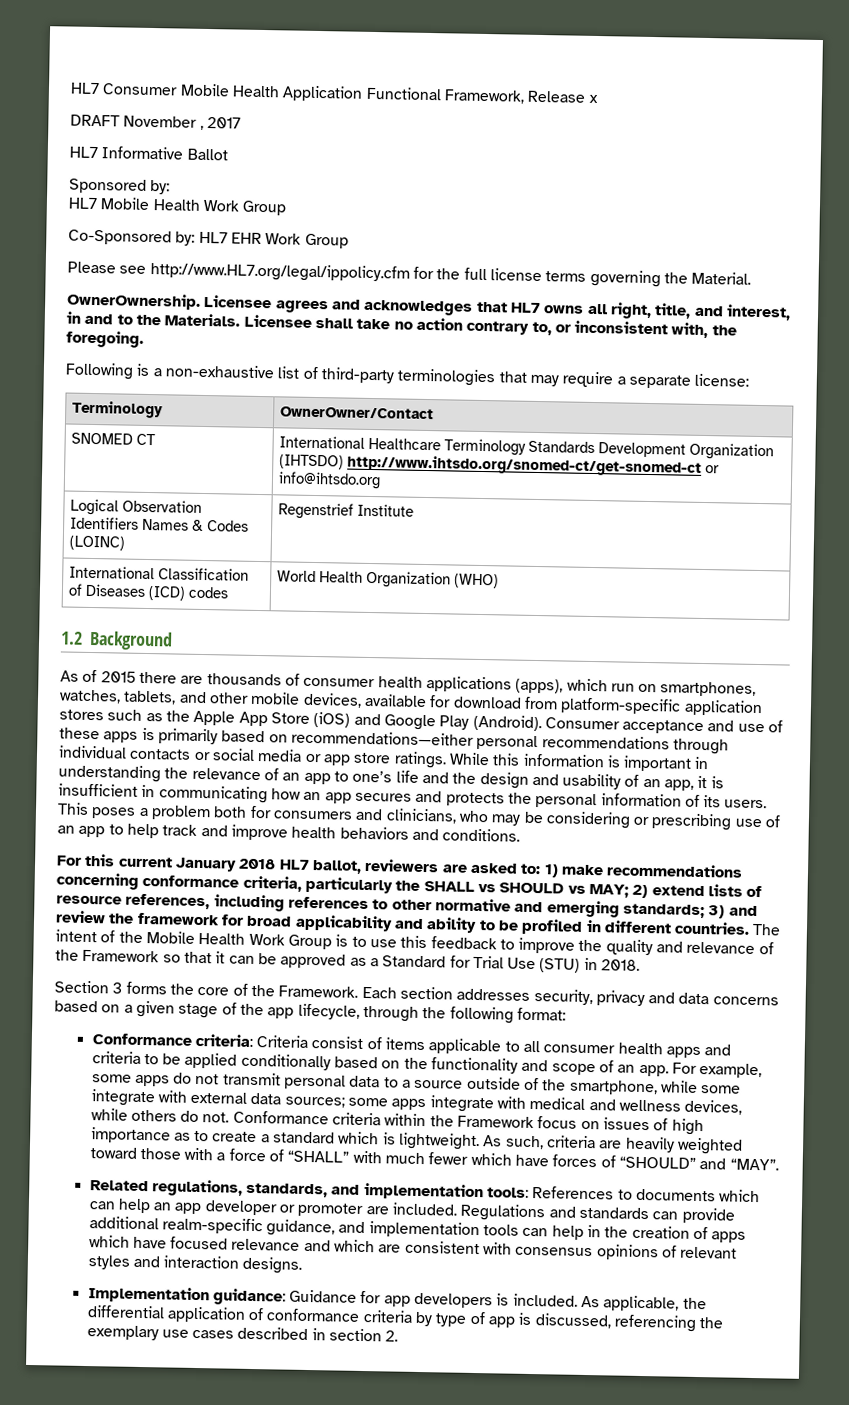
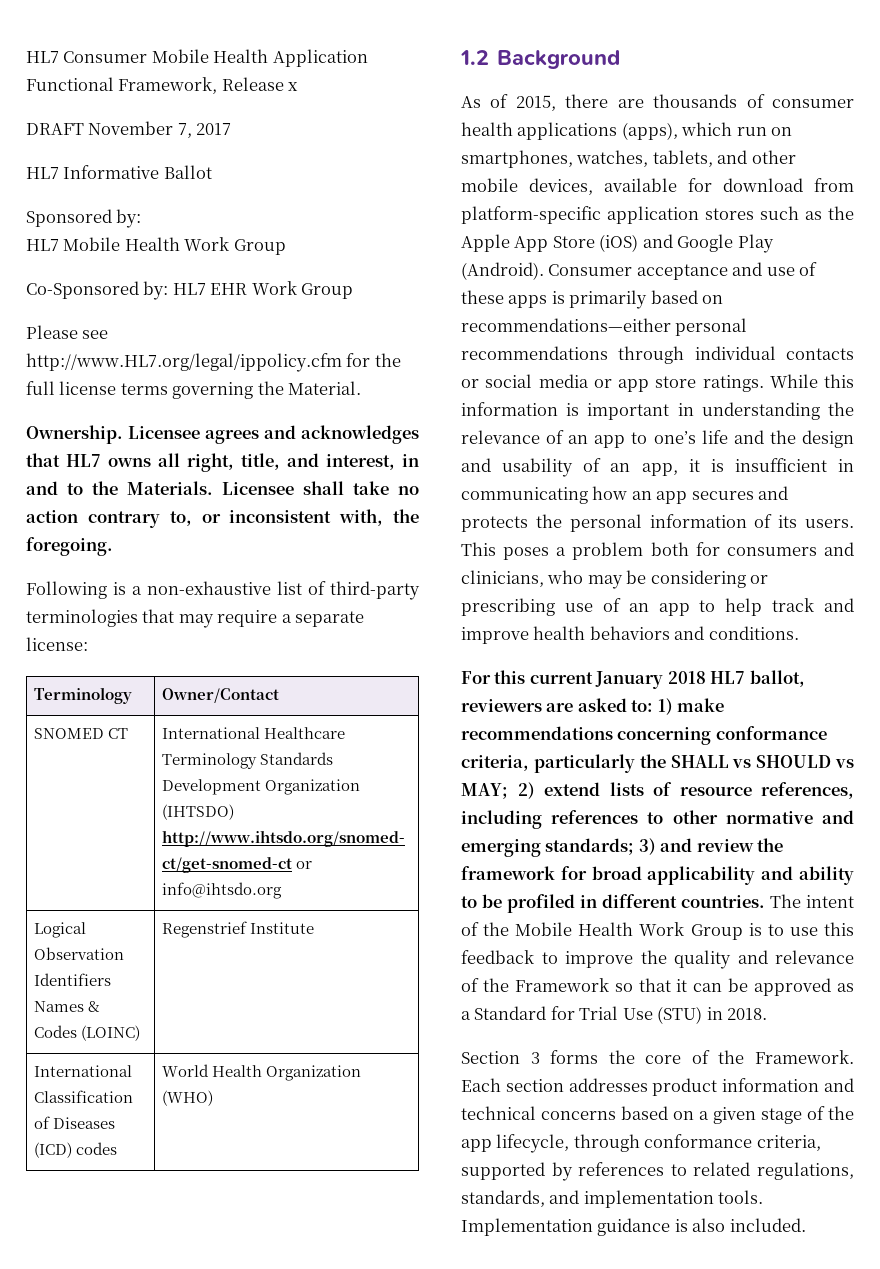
[199,125,204,130] , -> [177,123,192,138] 7,
[67,292,201,310] OwnerOwnership. -> [26,425,123,444] Ownership.
[280,406,435,420] OwnerOwner/Contact -> [162,688,280,703] Owner/Contact
[100,671,136,683] 2015 -> [515,95,556,111] 2015,
[533,989,710,1007] security, privacy and data -> [652,1078,854,1096] [461,1106,536,1120] product information and technical
[422,1006,566,1024] [91,1033,732,1059] [91,1051,763,1079] [91,1072,742,1096] [90,1089,743,1115] [90,1108,704,1136] [90,1127,744,1155] [89,1147,779,1171] [89,1179,761,1203] [88,1198,735,1224] [88,1216,747,1243] [88,1235,738,1261] [87,1255,303,1274] [87,1286,707,1312] [86,1305,724,1332] [86,1325,399,1342] the following format: // Conformance criteria: Criteria consist of items applicable to all consumer health apps and criteria to be applied conditionally based on the functionality and scope of an app. For example, some apps do not transmit personal data to a source outside of the smartphone, while some integrate with external data sources; some apps integrate with medical and wellness devices, while others do not. Conformance criteria within the Framework focus on issues of high importance as to create a standard which is lightweight. As such, criteria are heavily weighted toward those with a force of “SHALL” with much fewer which have forces of “SHOULD” and “MAY”. // Related regulations, standards, and implementation tools: References to documents which can help an app developer or promoter are included. Regulations and standards can provide additional realm-specific guidance, and implementation tools can help in the creation of apps which have focused relevance and which are consistent with consensus opinions of relevant styles and interaction designs. // Implementation guidance: Guidance for app developers is included. As applicable, the differential application of conformance criteria by type of app is discussed, referencing the exemplary use cases described in section 2. -> [644,1134,821,1151] [461,1162,854,1181] [461,1190,764,1208] [461,1218,806,1236] conformance criteria, supported by references to related regulations, standards, and implementation tools. Implementation guidance is also included.

